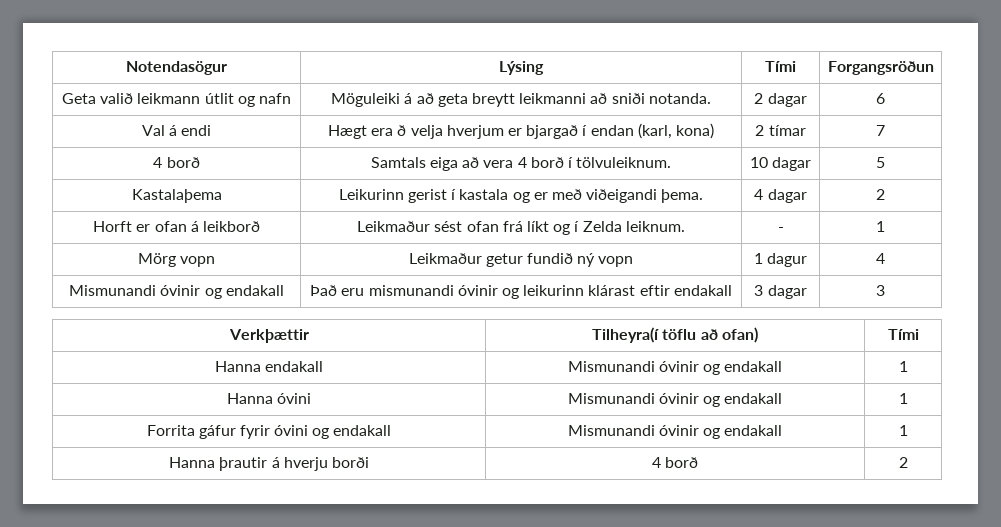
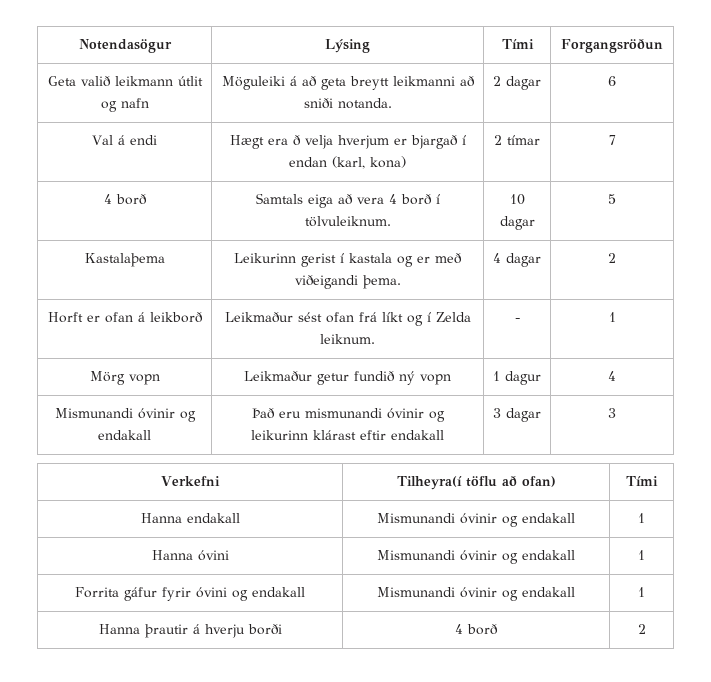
[228,329,309,343] Verkþættir -> [161,476,221,486] Verkefni

